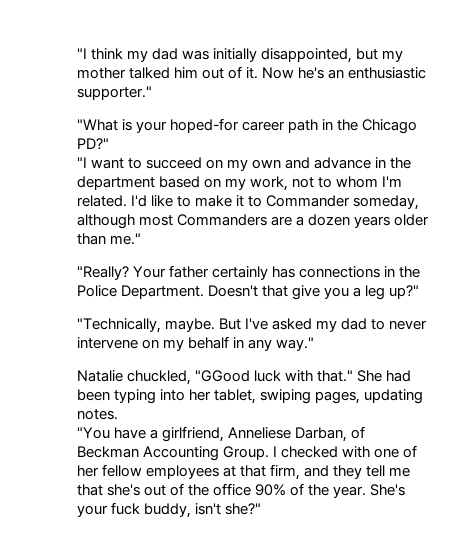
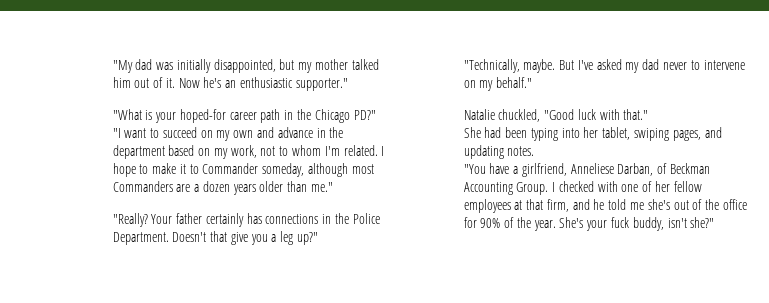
[76,48,148,62] "I think my -> [112,60,133,73] "My
[130,195,173,207] I'd like -> [381,146,385,156] [112,163,136,177] I hope
[370,319,427,330] to never -> [662,60,700,70] never to
[187,336,314,351] behalf in any way." -> [496,77,533,88] behalf."
[194,370,250,382] "GGood -> [544,109,575,120] "Good
(353, 376) none -> (649, 114) //
(360, 397) none -> [704,127,722,138] and
[332,465,411,479] [76,484,103,496] they tell me that -> [593,199,644,210] he told me
(251, 489) none -> [463,217,477,228] for

